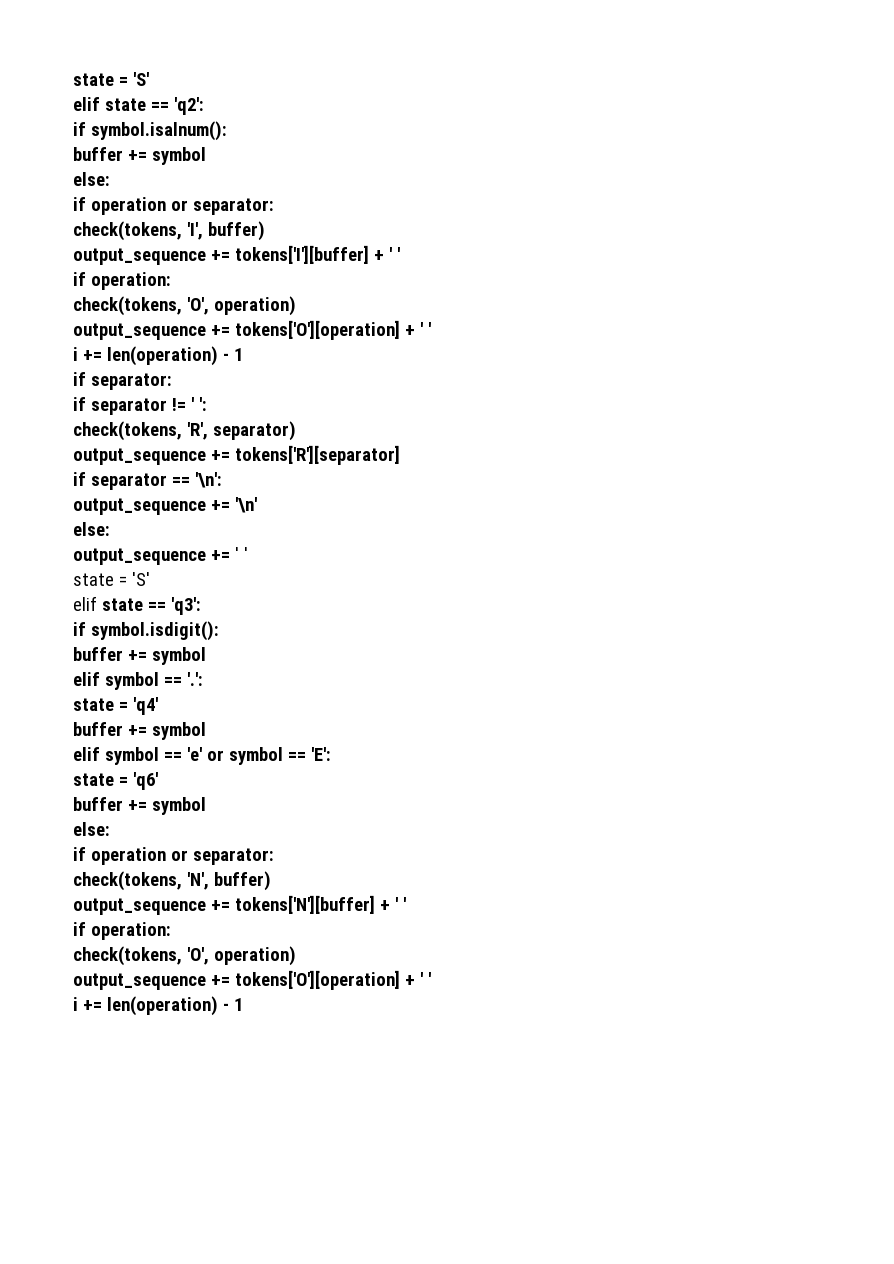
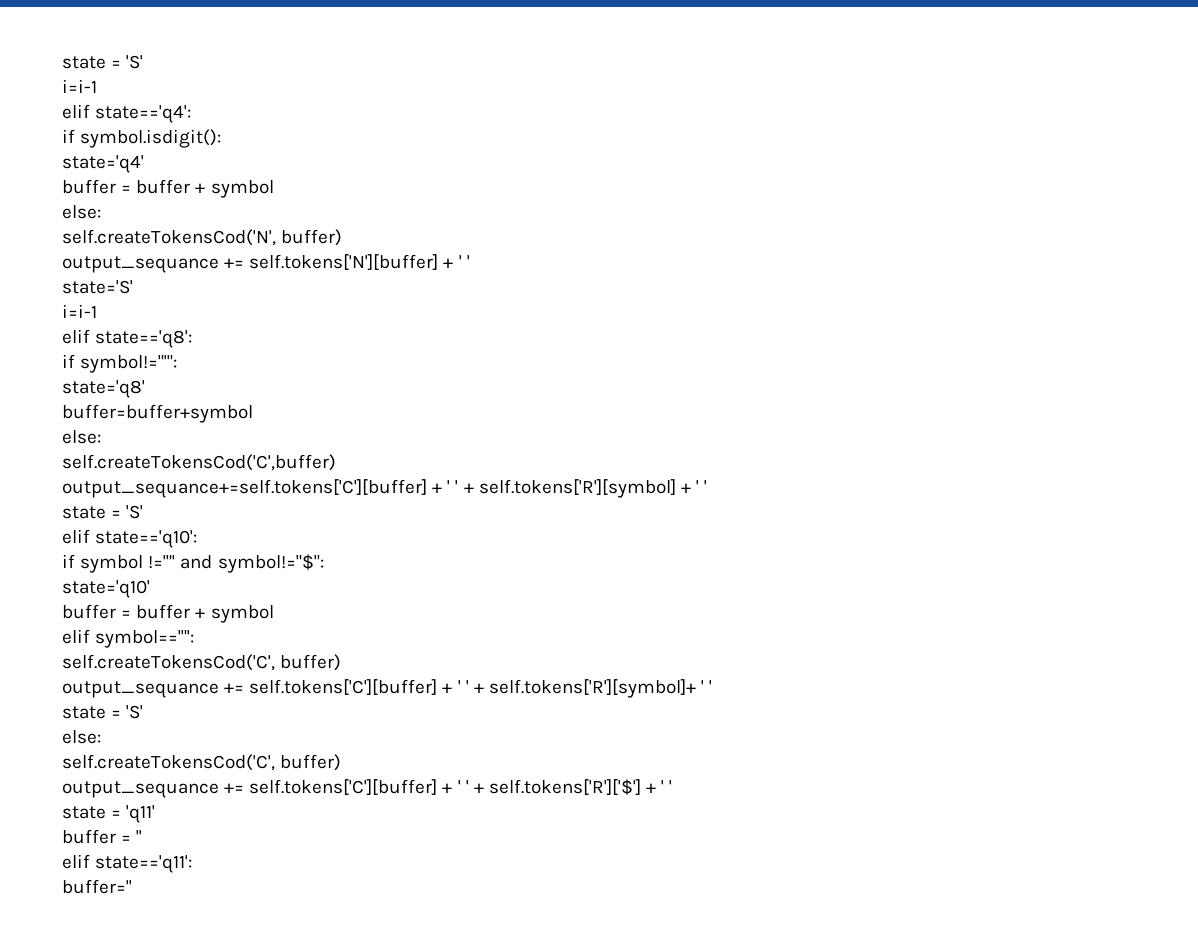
[73,72,149,86] [73,97,204,115] [73,121,227,141] [73,147,206,165] [73,172,110,186] [73,197,274,215] [73,221,265,241] [73,245,400,265] [73,272,171,290] [73,296,296,316] [73,320,431,340] [73,346,243,366] [73,372,172,390] [73,397,207,415] [73,421,296,441] [73,445,400,465] [73,472,222,490] [73,497,257,515] [73,522,110,536] [73,548,230,565] state = 'S' // elif state == 'q2': // if symbol.isalnum(): // buffer += symbol // else: // if operation or separator: // check(tokens, 'I', buffer) // output_sequence += tokens['I'][buffer] + ' ' // if operation: // check(tokens, 'O', operation) // output_sequence += tokens['O'][operation] + ' ' // i += len(operation) - 1 // if separator: // if separator != ' ': // check(tokens, 'R', separator) // output_sequence += tokens['R'][separator] // if separator == '\n': // output_sequence += '\n' // else: // output_sequence += -> [62,55,144,69] [62,79,97,93] [62,104,192,123] [62,129,222,148] [62,155,144,173] [62,179,274,198] [62,205,101,219] [62,229,343,246] [62,254,470,273] [62,280,133,294] [62,304,97,318] [62,329,193,348] [62,354,178,373] [62,380,145,398] [62,404,253,423] [62,430,101,444] [62,454,336,471] [62,479,691,498] state = 'S' // i=i-1 // elif state=='q4': // if symbol.isdigit(): // state='q4' // buffer = buffer + symbol // else: // self.createTokensCod('N', buffer) // output_sequance += self.tokens['N'][buffer] + ' ' // state='S' // i=i-1 // elif state=='q8': // if symbol!="'": // state='q8' // buffer=buffer+symbol // else: // self.createTokensCod('C',buffer) // output_sequance+=self.tokens['C'][buffer] + ' ' + self.tokens['R'][symbol] +
[101,597,201,615] [73,621,219,641] [73,647,206,665] [73,672,203,690] [73,697,158,715] [73,722,206,740] [73,747,331,765] [73,772,158,790] [73,797,206,815] [73,822,110,836] [73,847,274,865] [73,871,271,891] [73,895,406,915] [73,922,171,940] [73,946,296,966] [73,970,431,990] [73,996,243,1016] state == 'q3': // if symbol.isdigit(): // buffer += symbol // elif symbol == '.': // state = 'q4' // buffer += symbol // elif symbol == 'e' or symbol == 'E': // state = 'q6' // buffer += symbol // else: // if operation or separator: // check(tokens, 'N', buffer) // output_sequence += tokens['N'][buffer] + ' ' // if operation: // check(tokens, 'O', operation) // output_sequence += tokens['O'][operation] + ' ' // i += len(operation) - 1 -> [95,530,198,548] [62,554,324,573] [62,580,150,598] [62,604,274,623] [62,629,195,648] [62,654,342,671] [62,679,713,698] [62,705,144,719] [62,730,101,744] [62,754,342,771] [62,779,673,798] [62,805,156,823] [62,829,143,844] [62,854,193,873] [62,879,132,894] state=='q10': // if symbol !='"' and symbol!="$": // state='q10' // buffer = buffer + symbol // elif symbol=='"': // self.createTokensCod('C', buffer) // output_sequance += self.tokens['C'][buffer] + ' ' + self.tokens['R'][symbol]+ ' ' // state = 'S' // else: // self.createTokensCod('C', buffer) // output_sequance += self.tokens['C'][buffer] + ' ' + self.tokens['R']['$'] + ' ' // state = 'q11' // buffer = '' // elif state=='q11': // buffer=''

